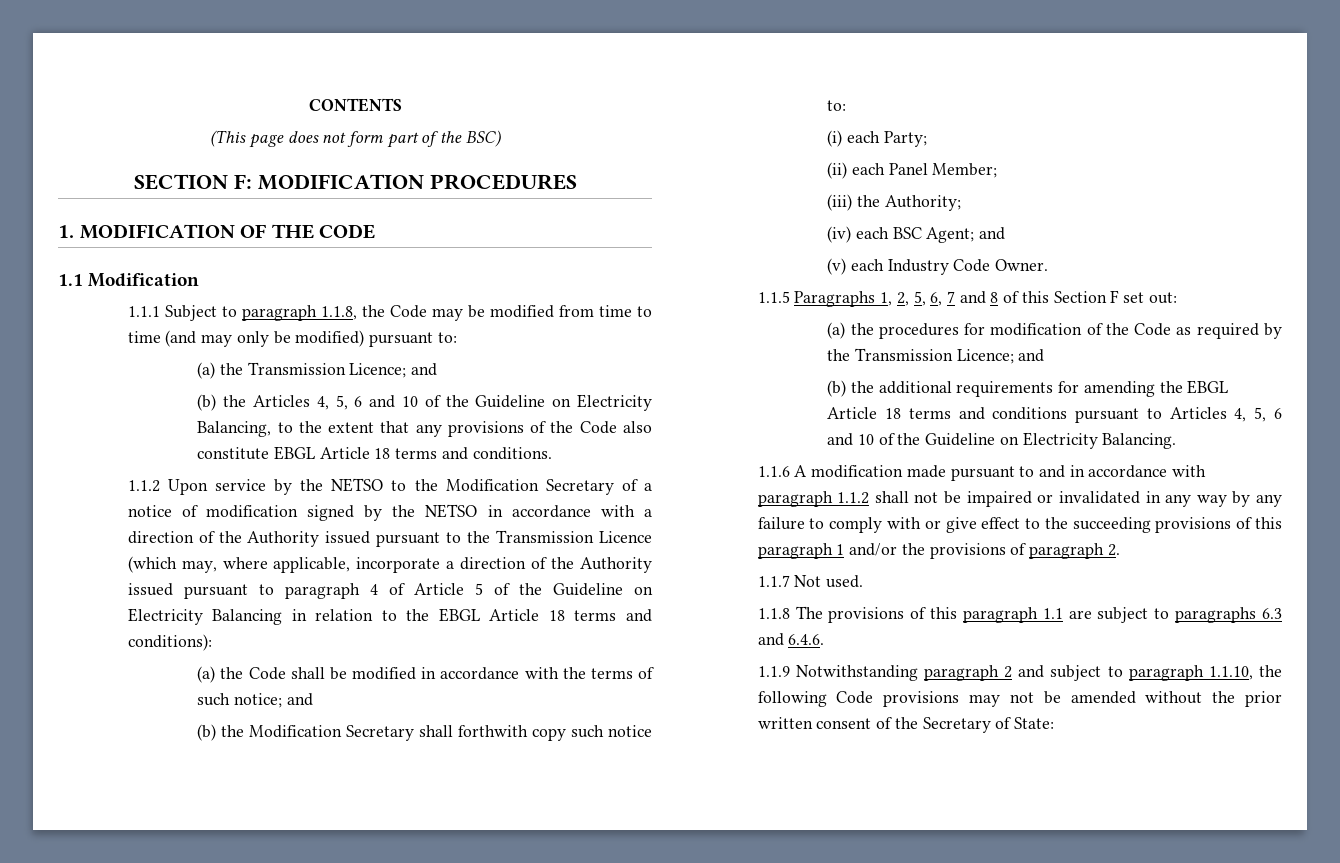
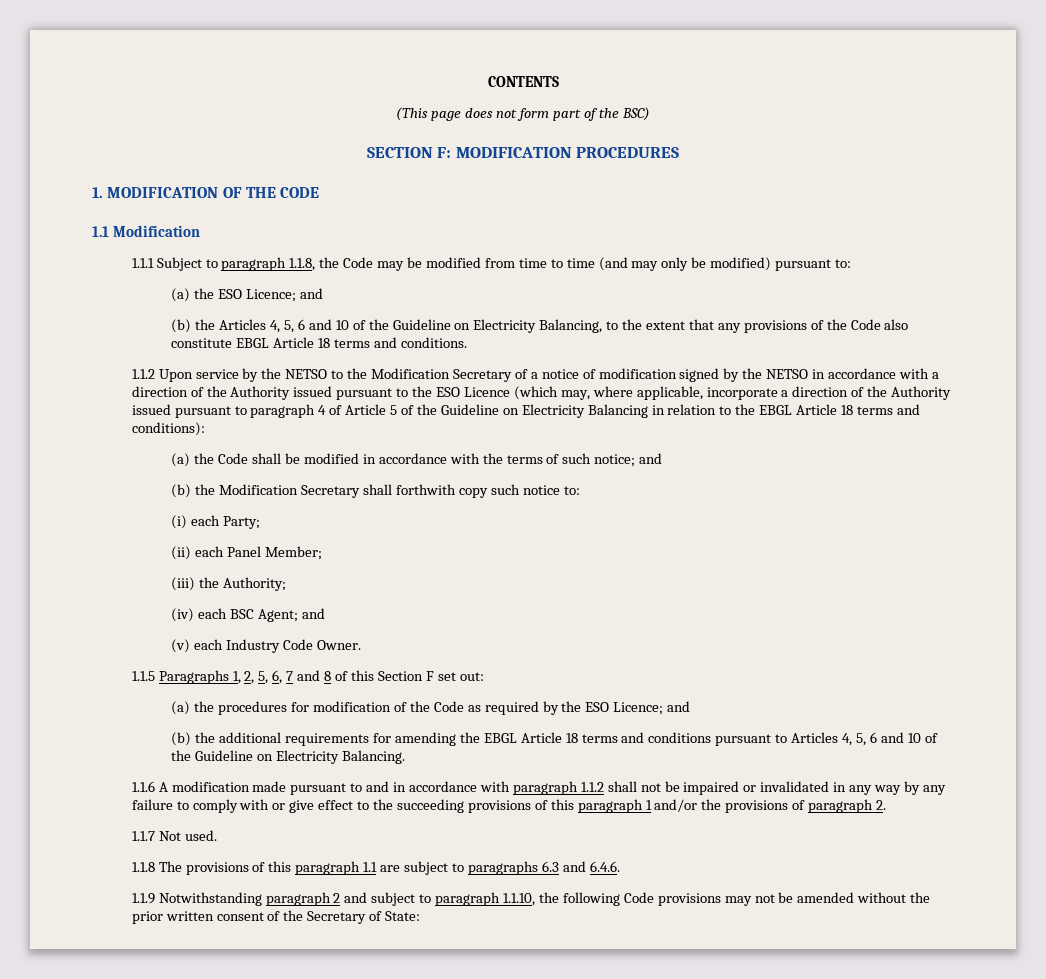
[247,362,346,375] Transmission -> [218,289,243,299] ESO
[496,530,595,543] Transmission -> [436,387,461,397] ESO
[855,348,954,361] Transmission -> [585,702,610,712] ESO

